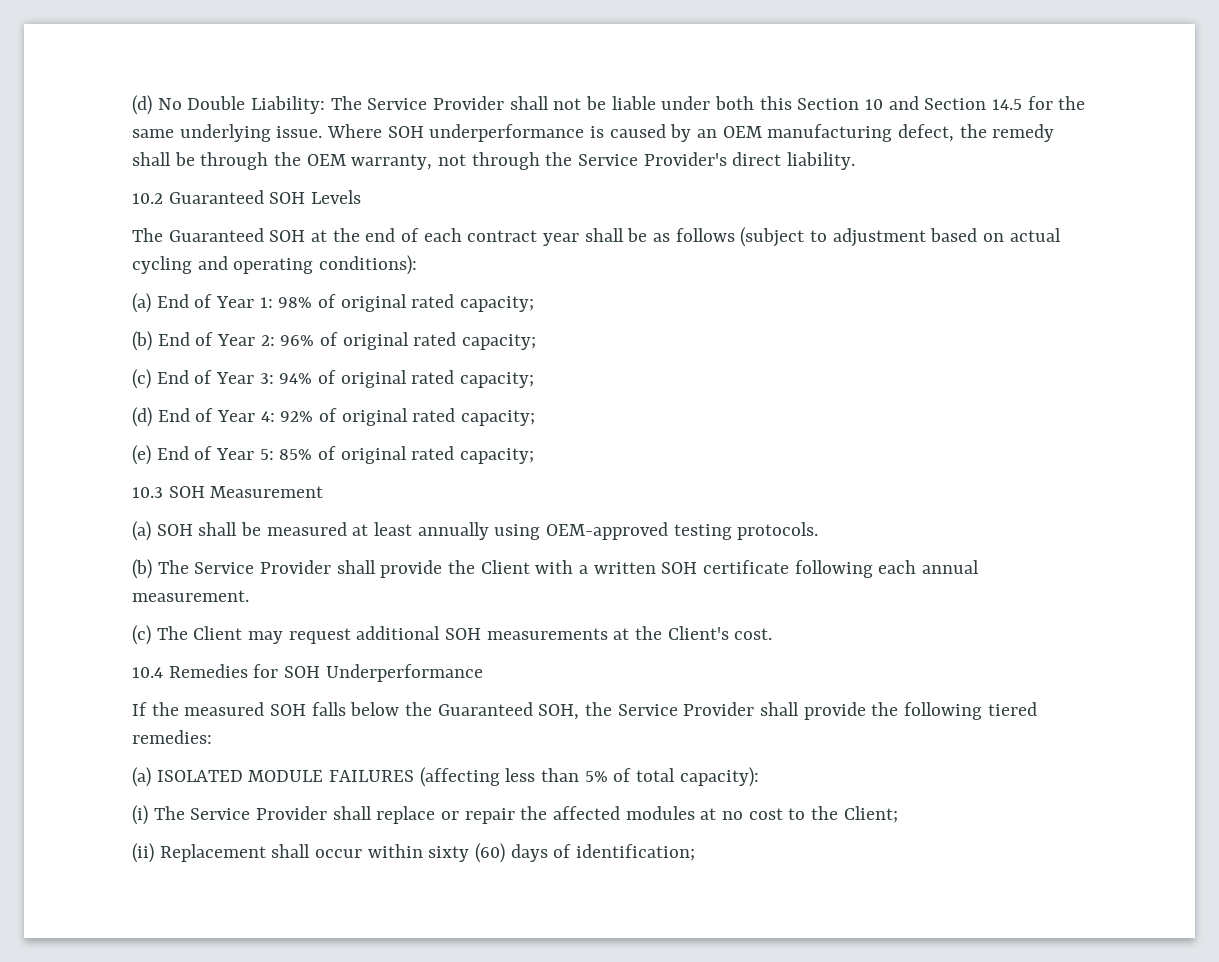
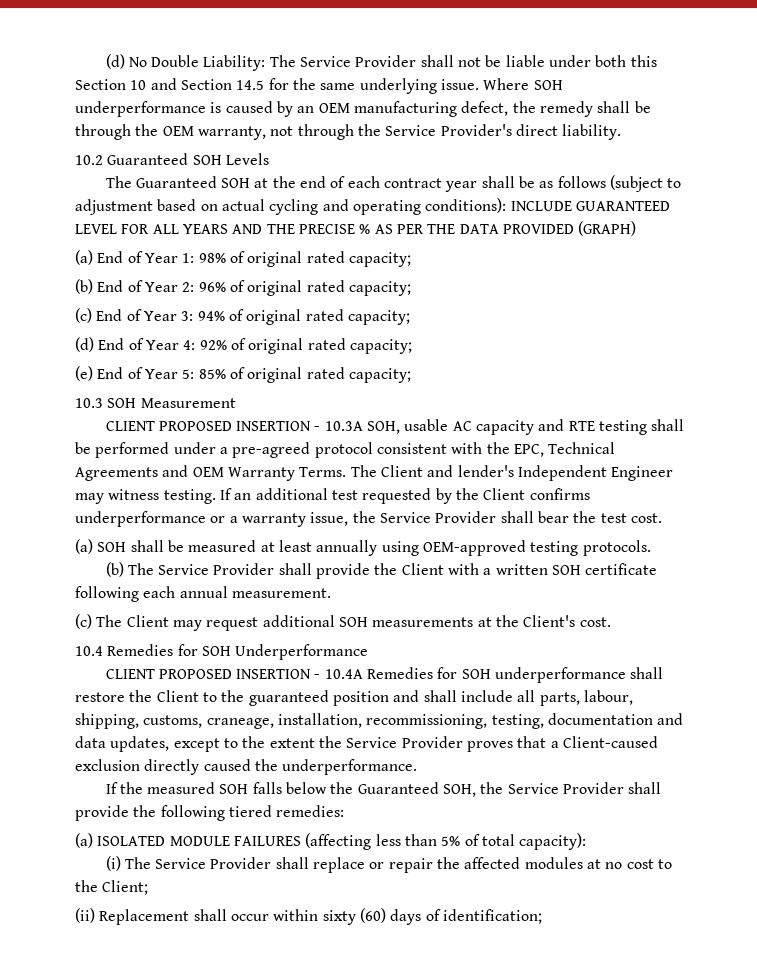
(418, 265) none -> [510,201,670,211] [75,221,637,236] INCLUDE GUARANTEED LEVEL FOR ALL YEARS AND THE PRECISE % AS PER THE DATA PROVIDED (GRAPH)
(324, 492) none -> [105,419,685,435] [75,442,616,458] [75,465,674,481] [75,488,590,504] [75,511,662,527] // CLIENT PROPOSED INSERTION - 10.3A SOH, usable AC capacity and RTE testing shall be performed under a pre-agreed protocol consistent with the EPC, Technical Agreements and OEM Warranty Terms. The Client and lender's Independent Engineer may witness testing. If an additional test requested by the Client confirms underperformance or a warranty issue, the Service Provider shall bear the test cost.
(483, 673) none -> [105,667,664,683] [75,690,633,706] [75,713,684,729] [75,736,658,752] [75,759,418,775] // CLIENT PROPOSED INSERTION - 10.4A Remedies for SOH underperformance shall restore the Client to the guaranteed position and shall include all parts, labour, shipping, customs, craneage, installation, recommissioning, testing, documentation and data updates, except to the extent the Service Provider proves that a Client-caused exclusion directly caused the underperformance.

